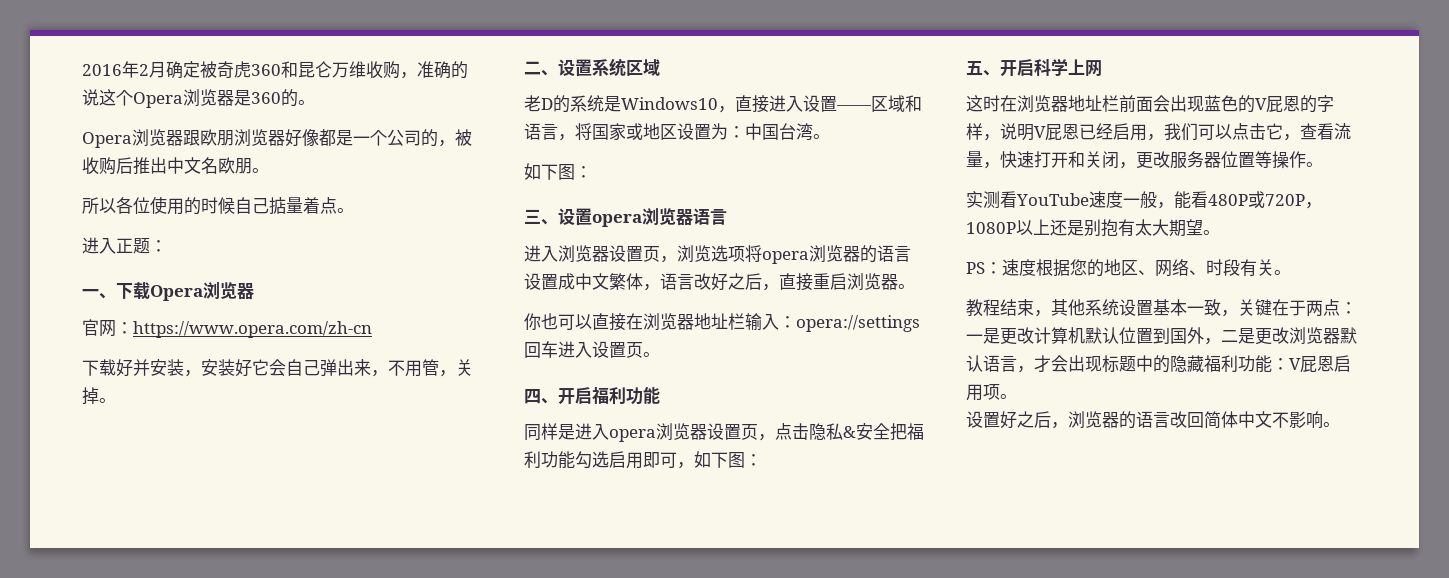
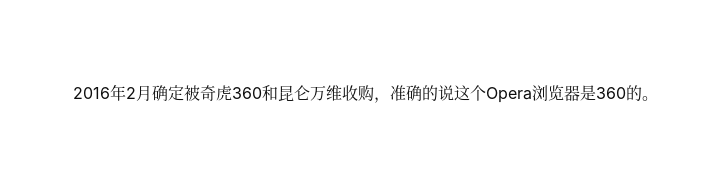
[82,129,472,148] [82,157,269,175] [82,196,354,215] [82,237,167,254] [82,282,254,301] [82,319,372,338] [82,359,473,377] [82,387,116,405] [524,58,660,77] [524,95,922,113] [524,123,830,141] [524,163,592,180] [524,208,727,227] [524,245,911,264] [524,273,915,291] [524,313,920,332] [524,341,660,358] [524,386,660,405] [524,423,924,442] [524,451,762,469] [966,58,1102,77] [966,95,1334,113] [966,123,1351,141] [966,151,1323,169] [966,191,1322,209] [966,219,1220,237] [966,259,1291,277] [966,299,1357,317] [966,327,1357,345] [966,355,1351,373] [966,384,1017,401] [966,411,1340,429] // Opera浏览器跟欧朋浏览器好像都是一个公司的，被收购后推出中文名欧朋。 // 所以各位使用的时候自己掂量着点。 // 进入正题： // 一、下载Opera浏览器 // 官网：https://www.opera.com/zh-cn // 下载好并安装，安装好它会自己弹出来，不用管，关掉。 // 二、设置系统区域 // 老D的系统是Windows10，直接进入设置——区域和语言，将国家或地区设置为：中国台湾。 // 如下图： // 三、设置opera浏览器语言 // 进入浏览器设置页，浏览选项将opera浏览器的语言设置成中文繁体，语言改好之后，直接重启浏览器。 // 你也可以直接在浏览器地址栏输入：opera://settings回车进入设置页。 // 四、开启福利功能 // 同样是进入opera浏览器设置页，点击隐私&安全把福利功能勾选启用即可，如下图： // 五、开启科学上网 // 这时在浏览器地址栏前面会出现蓝色的V屁恩的字样，说明V屁恩已经启用，我们可以点击它，查看流量，快速打开和关闭，更改服务器位置等操作。 // 实测看YouTube速度一般，能看480P或720P，1080P以上还是别抱有太大期望。 // PS：速度根据您的地区、网络、时段有关。 // 教程结束，其他系统设置基本一致，关键在于两点：一是更改计算机默认位置到国外，二是更改浏览器默认语言，才会出现标题中的隐藏福利功能：V屁恩启用项。 // 设置好之后，浏览器的语言改回简体中文不影响。 -> (659, 98) none

